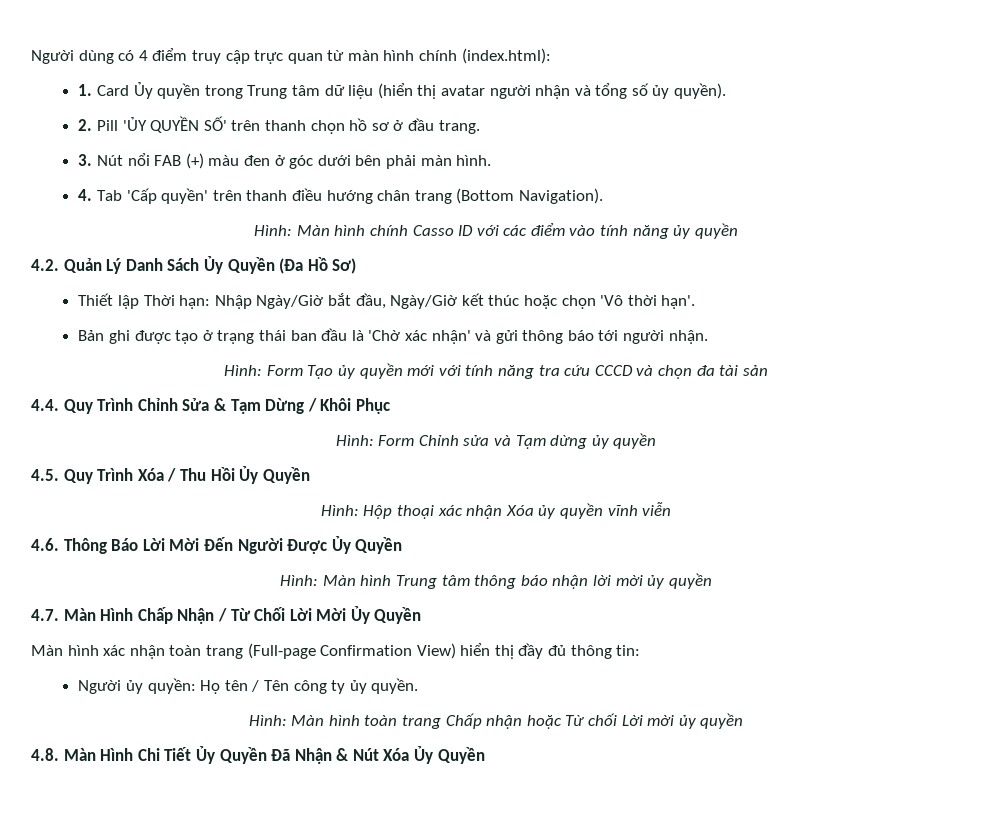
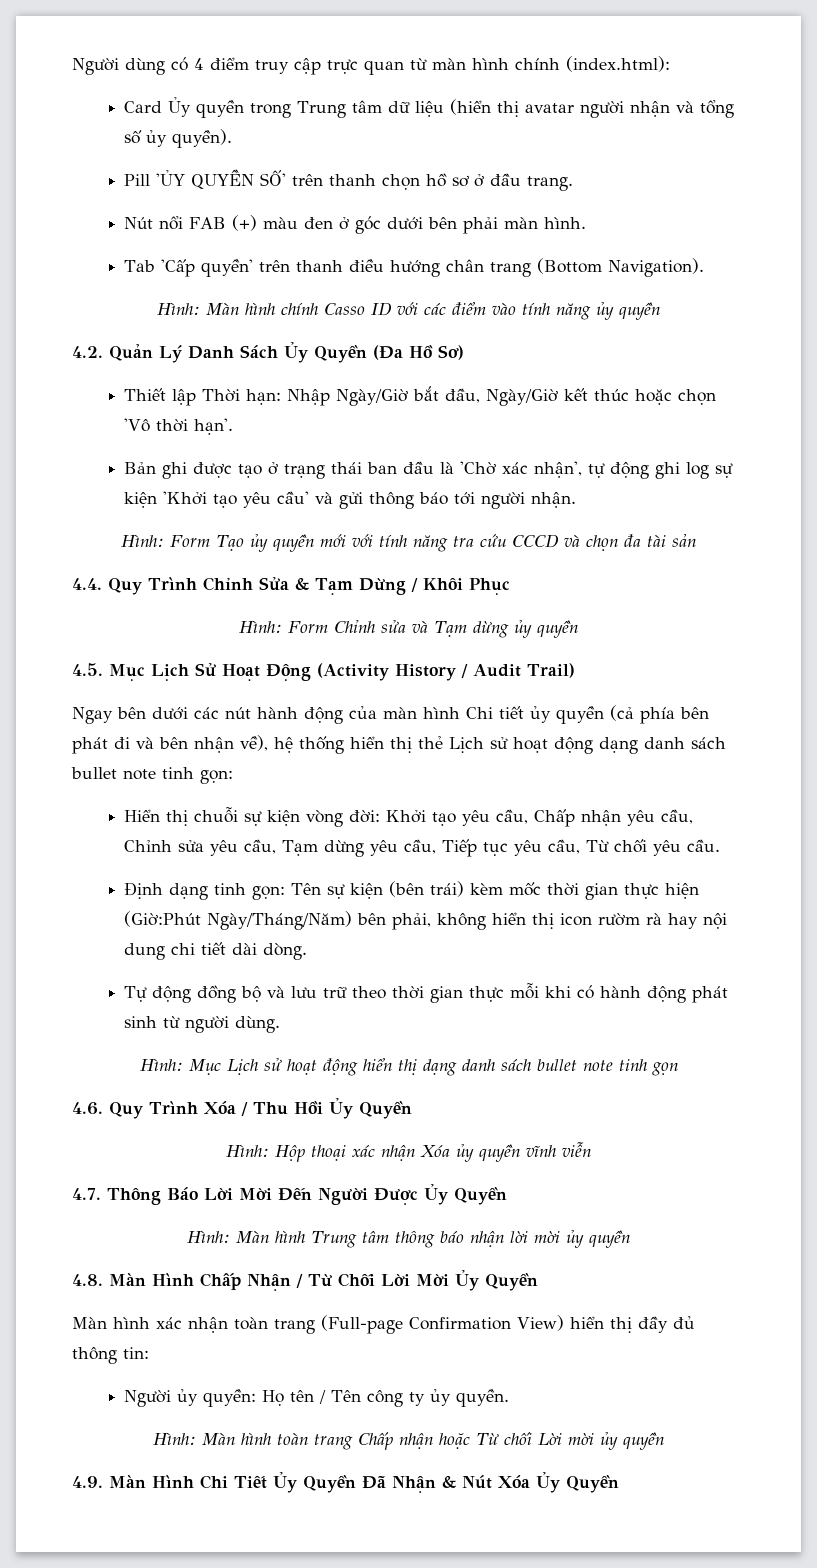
[78,84,93,96] 1. -> (670, 64) none
[78,119,93,131] 2. -> (233, 138) none
[78,154,93,166] 3. -> (574, 183) none
[78,189,93,201] 4. -> (587, 223) none
[431,330,471,344] nhận' -> [534,461,734,479] [124,491,310,508] nhận', tự động ghi log sự kiện 'Khởi tạo yêu cầu'
(59, 475) none -> [109,663,575,681] [72,705,709,724] [72,735,726,754] [71,767,233,784] [124,807,694,827] [124,839,721,857] [124,881,700,900] [124,911,728,930] [124,942,308,960] [124,983,729,1003] [124,1016,281,1033] [139,1058,678,1076] [72,1102,103,1115] Mục Lịch Sử Hoạt Động (Activity History / Audit Trail) // Ngay bên dưới các nút hành động của màn hình Chi tiết ủy quyền (cả phía bên phát đi và bên nhận về), hệ thống hiển thị thẻ Lịch sử hoạt động dạng danh sách bullet note tinh gọn: // Hiển thị chuỗi sự kiện vòng đời: Khởi tạo yêu cầu, Chấp nhận yêu cầu, Chỉnh sửa yêu cầu, Tạm dừng yêu cầu, Tiếp tục yêu cầu, Từ chối yêu cầu. // Định dạng tinh gọn: Tên sự kiện (bên trái) kèm mốc thời gian thực hiện (Giờ:Phút Ngày/Tháng/Năm) bên phải, không hiển thị icon rườm rà hay nội dung chi tiết dài dòng. // Tự động đồng bộ và lưu trữ theo thời gian thực mỗi khi có hành động phát sinh từ người dùng. // Hình: Mục Lịch sử hoạt động hiển thị dạng danh sách bullet note tinh gọn // 4.6.
[31,538,59,551] 4.6. -> [72,1188,101,1200] 4.7.
[31,609,59,621] 4.7. -> [72,1274,103,1286] 4.8.
[31,748,59,761] 4.8. -> [72,1476,103,1488] 4.9.

